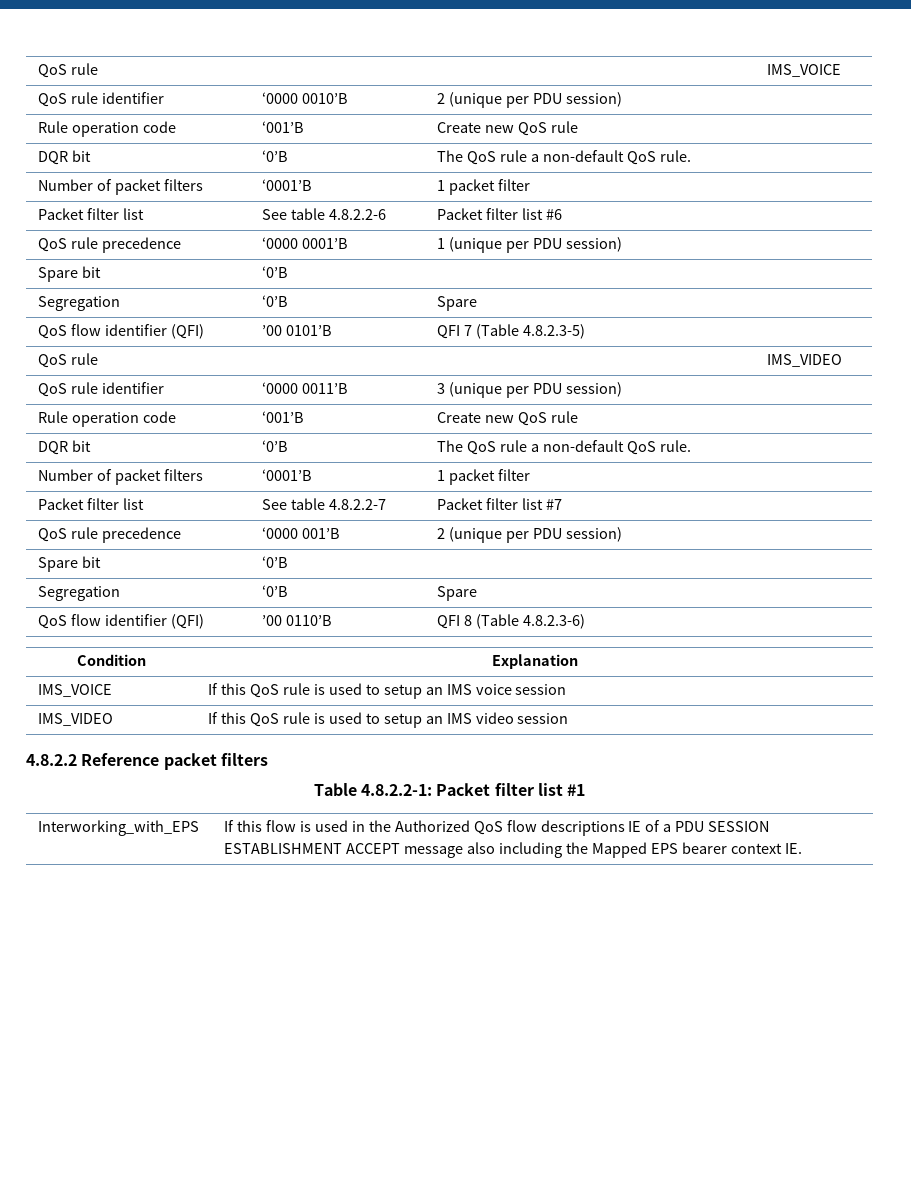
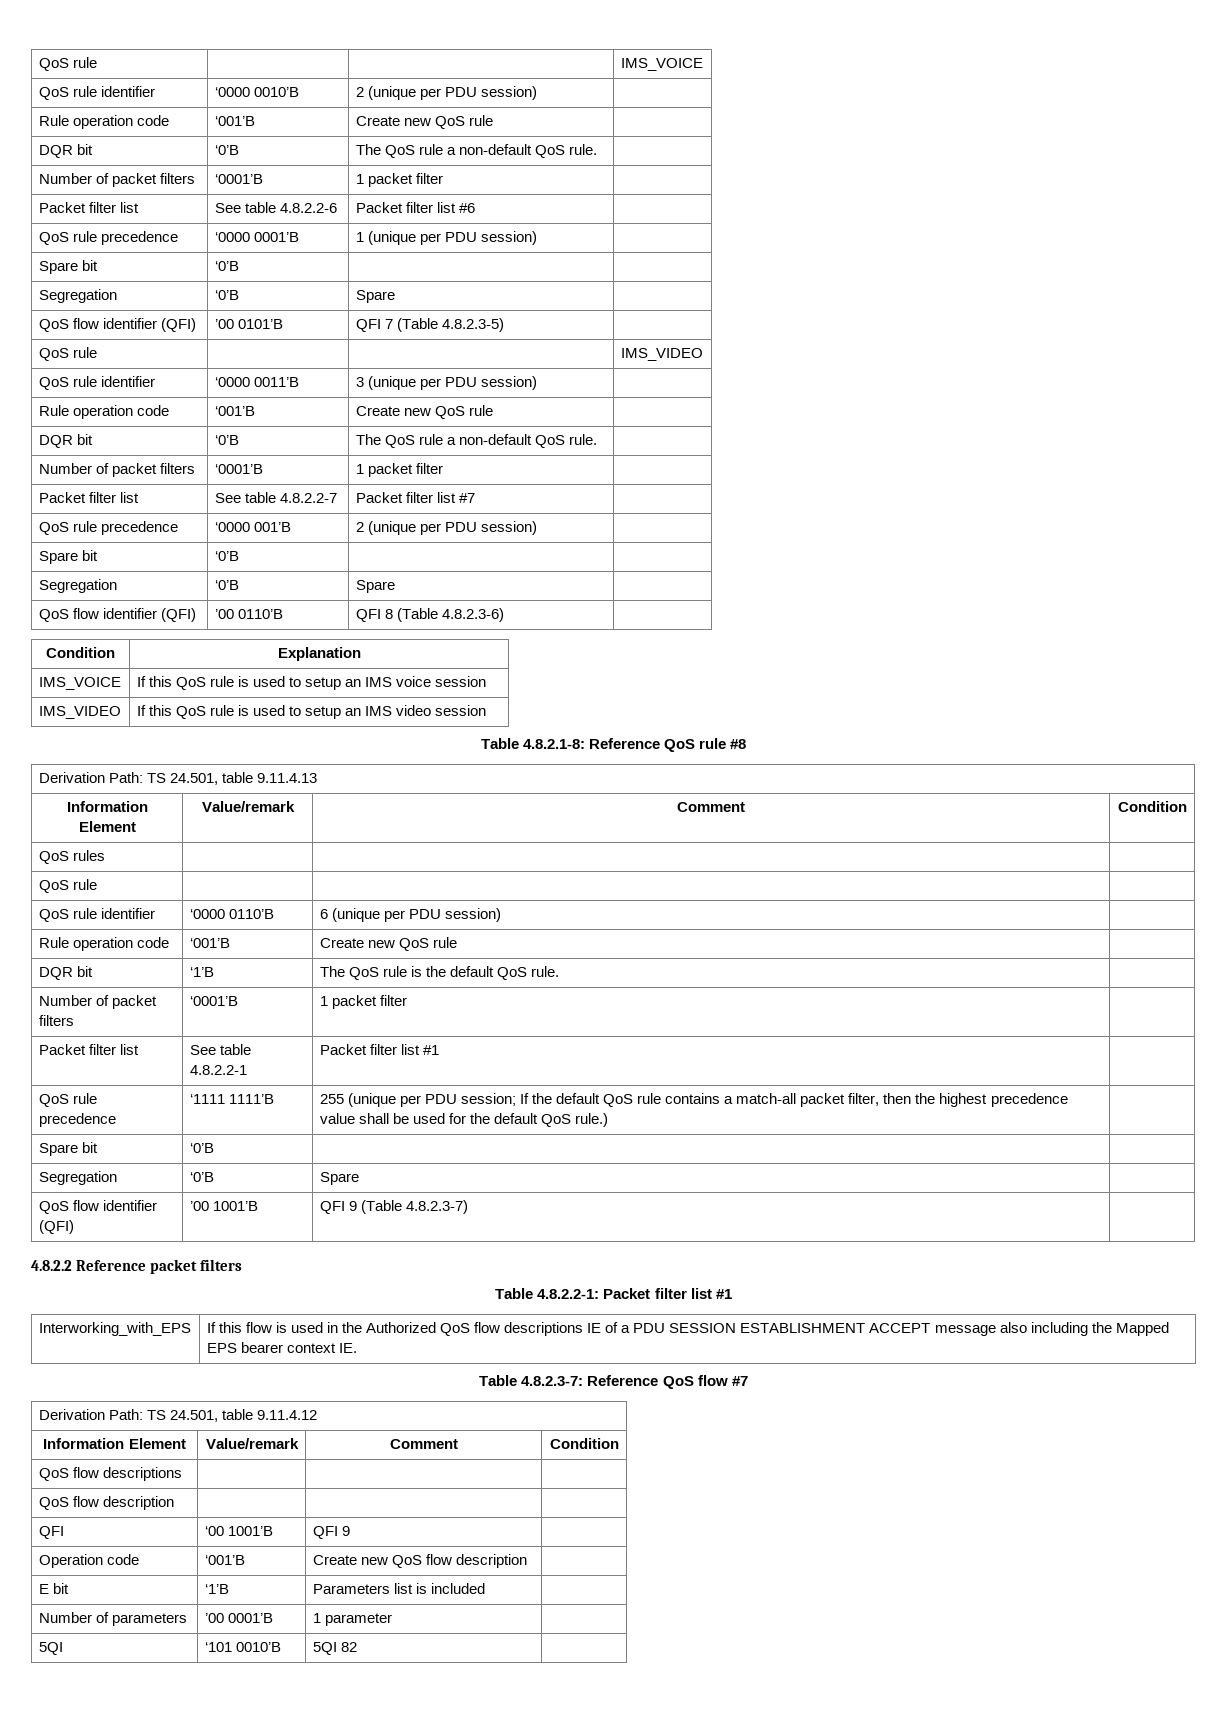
(569, 718) none -> [480,738,747,752] [38,772,317,785] [66,801,148,812] [78,821,136,832] [201,801,295,812] [677,802,745,812] [1117,801,1187,812] [38,850,105,864] [38,879,97,893] [38,908,155,922] [189,909,274,919] [319,908,501,922] [38,937,169,951] [189,938,230,948] [319,937,457,951] [38,966,93,980] [189,967,214,977] [319,966,559,980] [38,995,157,1009] [38,1015,74,1026] [189,996,238,1006] [319,995,407,1009] [38,1044,139,1055] [189,1044,251,1055] [189,1065,247,1075] [319,1044,439,1055] [38,1093,97,1107] [38,1113,116,1127] [189,1094,274,1104] [319,1093,1068,1107] [319,1113,609,1127] [38,1142,98,1156] [189,1143,214,1153] [38,1171,117,1185] [189,1172,214,1182] [319,1172,359,1185] [38,1200,157,1214] [38,1220,74,1234] [189,1201,258,1211] [319,1200,468,1214] // Table 4.8.2.1-8: Reference QoS rule #8 // Derivation Path: TS 24.501, table 9.11.4.13 // Information Element | Value/remark | Comment | Condition // QoS rules | | | // QoS rule | | | // QoS rule identifier | ‘0000 0110’B | 6 (unique per PDU session) | // Rule operation code | ‘001’B | Create new QoS rule | // DQR bit | ‘1’B | The QoS rule is the default QoS rule. | // Number of packet filters | ‘0001’B | 1 packet filter | // Packet filter list | See table 4.8.2.2-1 | Packet filter list #1 | // QoS rule precedence | ‘1111 1111’B | 255 (unique per PDU session; If the default QoS rule contains a match-all packet filter, then the highest precedence value shall be used for the default QoS rule.) | // Spare bit | ‘0’B | | // Segregation | ‘0’B | Spare | // QoS flow identifier (QFI) | ’00 1001’B | QFI 9 (Table 4.8.2.3-7) |
(802, 848) none -> [479,1375,748,1389] [38,1409,317,1422] [43,1438,186,1449] [205,1438,299,1449] [389,1439,458,1449] [549,1438,619,1449] [38,1467,182,1481] [38,1496,174,1510] [38,1526,64,1539] [204,1526,273,1536] [312,1526,350,1539] [38,1554,139,1568] [204,1555,245,1565] [312,1554,527,1568] [38,1583,69,1594] [204,1584,229,1594] [312,1583,485,1594] [38,1612,187,1626] [204,1613,273,1623] [312,1613,392,1626] [38,1642,63,1655] [204,1642,281,1652] [312,1642,357,1655] // Table 4.8.2.3-7: Reference QoS flow #7 // Derivation Path: TS 24.501, table 9.11.4.12 // Information Element | Value/remark | Comment | Condition // QoS flow descriptions | | | // QoS flow description | | | // QFI | ‘00 1001’B | QFI 9 | // Operation code | ‘001’B | Create new QoS flow description | // E bit | ‘1’B | Parameters list is included | // Number of parameters | ’00 0001’B | 1 parameter | // 5QI | ‘101 0010’B | 5QI 82 |

